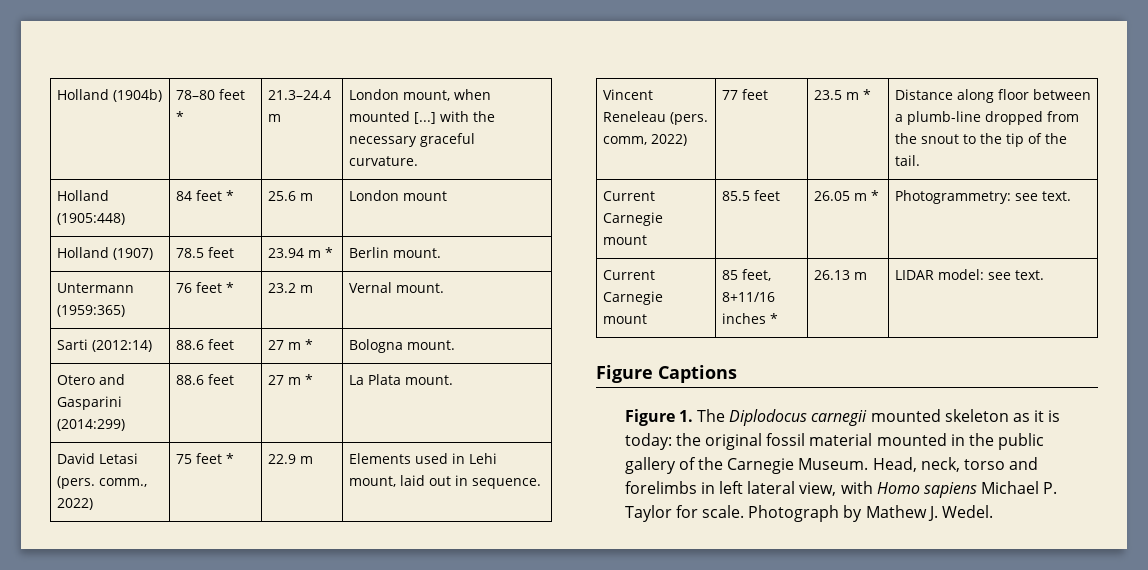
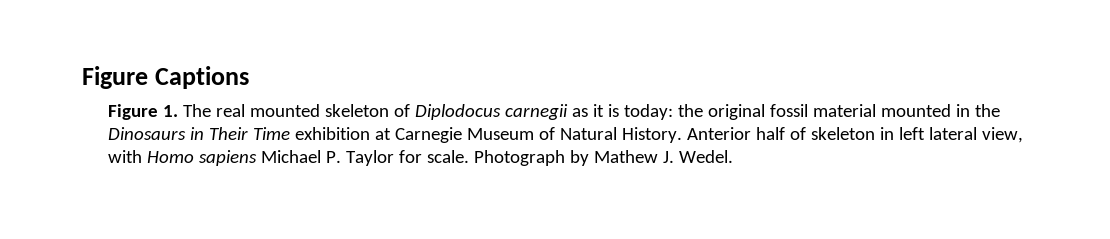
[56,89,162,102] [175,89,245,100] [175,111,184,122] [267,90,331,100] [267,114,281,122] [348,89,491,101] [348,111,495,124] [348,133,475,147] [348,156,418,166] [56,190,109,201] [56,213,125,225] [175,190,234,201] [267,191,313,201] [348,190,447,201] [56,247,153,260] [175,247,234,258] [267,247,333,258] [348,247,441,258] [56,283,134,293] [56,305,125,317] [175,282,234,293] [267,283,313,293] [348,282,444,293] [56,339,152,352] [175,339,234,350] [267,339,313,350] [348,339,455,353] [56,374,125,385] [56,396,122,410] [56,419,125,431] [175,374,234,385] [267,374,313,385] [348,374,453,385] [56,453,138,464] [56,476,147,489] [56,498,93,510] [175,453,234,464] [267,454,313,464] [348,453,497,464] [348,475,541,489] [602,89,653,100] [602,111,708,125] [602,134,687,146] [721,89,768,100] [813,89,871,100] [894,89,1091,103] [894,111,1079,125] [894,133,1067,147] [894,155,920,166] [602,191,655,201] [602,212,663,226] [602,235,647,245] [721,190,780,201] [813,190,879,201] [894,190,1071,204] [602,270,655,280] [602,291,663,305] [602,314,647,324] [721,269,771,281] [721,292,775,302] [721,313,778,324] [813,270,867,280] [894,269,1044,280] Holland (1904b) | 78–80 feet * | 21.3–24.4 m | London mount, when mounted [...] with the necessary graceful curvature. // Holland (1905:448) | 84 feet * | 25.6 m | London mount // Holland (1907) | 78.5 feet | 23.94 m * | Berlin mount. // Untermann (1959:365) | 76 feet * | 23.2 m | Vernal mount. // Sarti (2012:14) | 88.6 feet | 27 m * | Bologna mount. // Otero and Gasparini (2014:299) | 88.6 feet | 27 m * | La Plata mount. // David Letasi (pers. comm., 2022) | 75 feet * | 22.9 m | Elements used in Lehi mount, laid out in sequence. // Vincent Reneleau (pers. comm, 2022) | 77 feet | 23.5 m * | Distance along floor between a plumb-line dropped from the snout to the tip of the tail. // Current Carnegie mount | 85.5 feet | 26.05 m * | Photogrammetry: see text. // Current Carnegie mount | 85 feet, 8+11/16 inches * | 26.13 m | LIDAR model: see text. // -> (82, 77) none
[729,409,1009,426] Diplodocus carnegii mounted skeleton -> [216,104,569,120] real mounted skeleton of Diplodocus carnegii
[998,433,1045,450] [624,457,1039,474] [624,481,697,494] public gallery of the Carnegie Museum. Head, neck, torso and forelimbs -> [108,127,876,143] Dinosaurs in Their Time exhibition at Carnegie Museum of Natural History. Anterior half of skeleton

